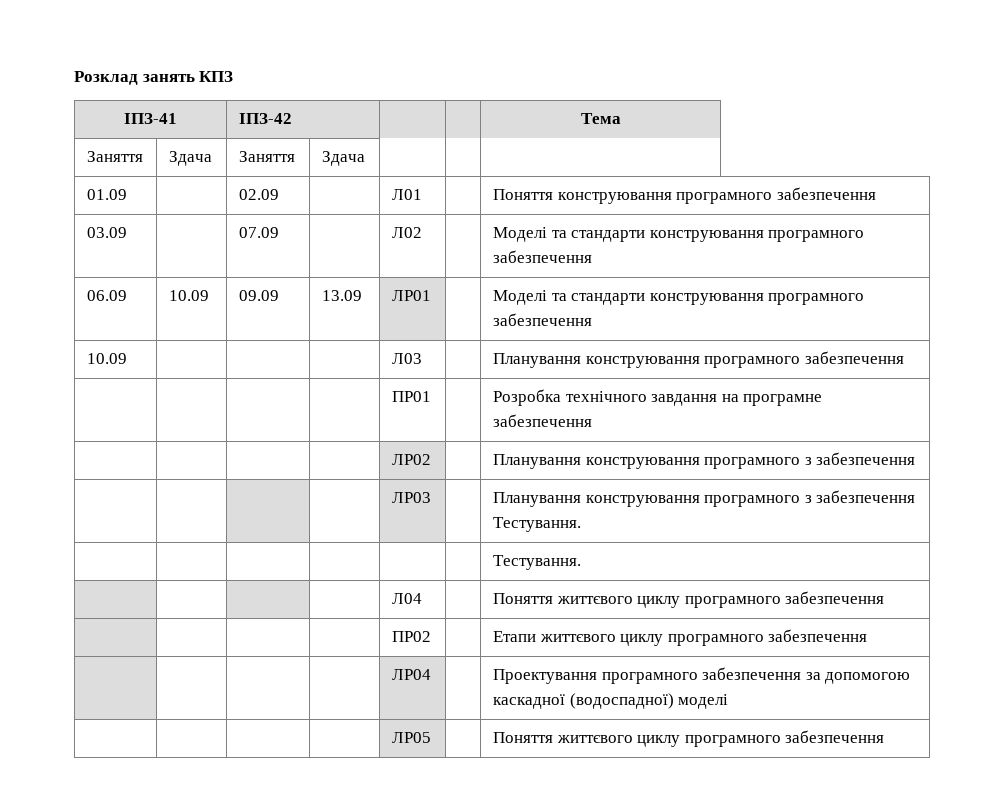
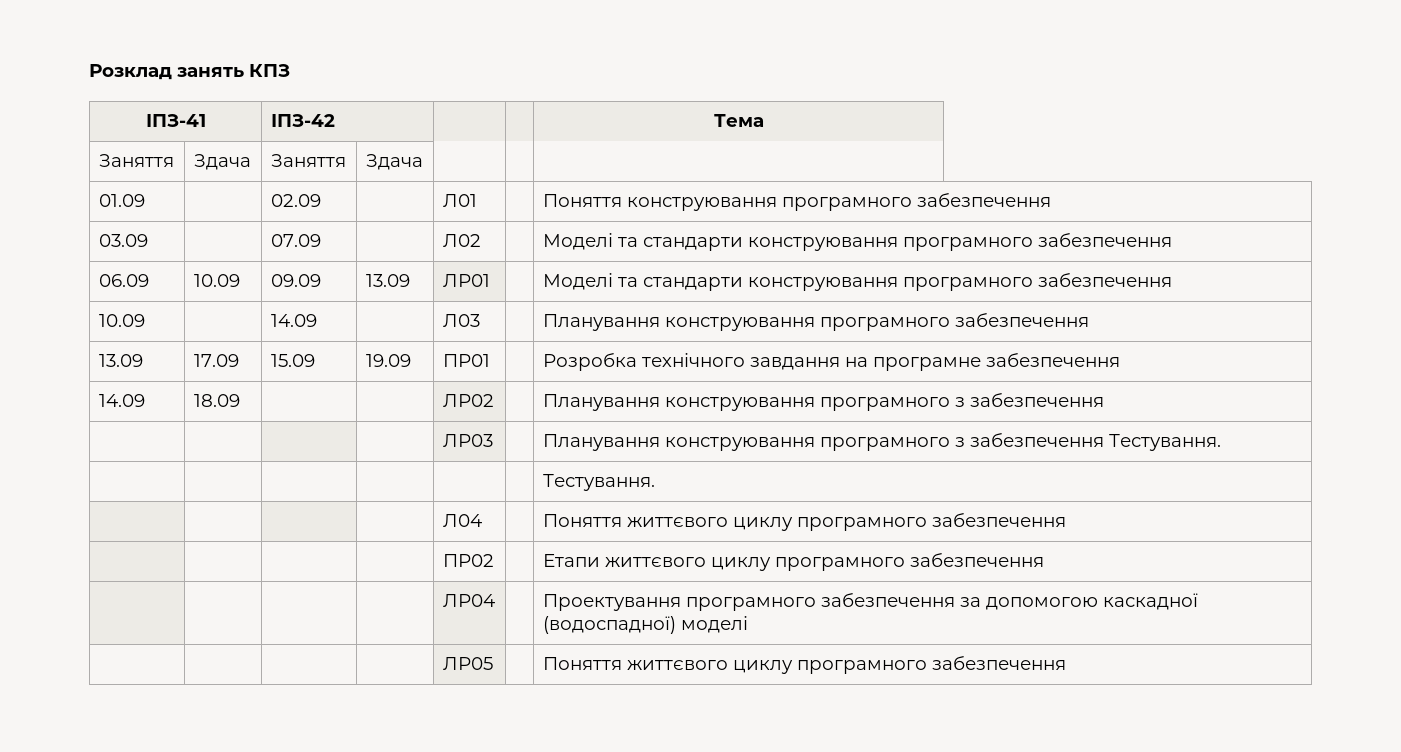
(127, 358) none -> [270,314,317,327] 14.09
(904, 357) | | | -> [98,354,143,367] [193,354,239,367] [270,354,315,367] [365,354,411,367] 13.09 | 17.09 | 15.09 | 19.09
(592, 420) | -> [98,394,145,407] [193,394,240,407] 14.09 | 18.09

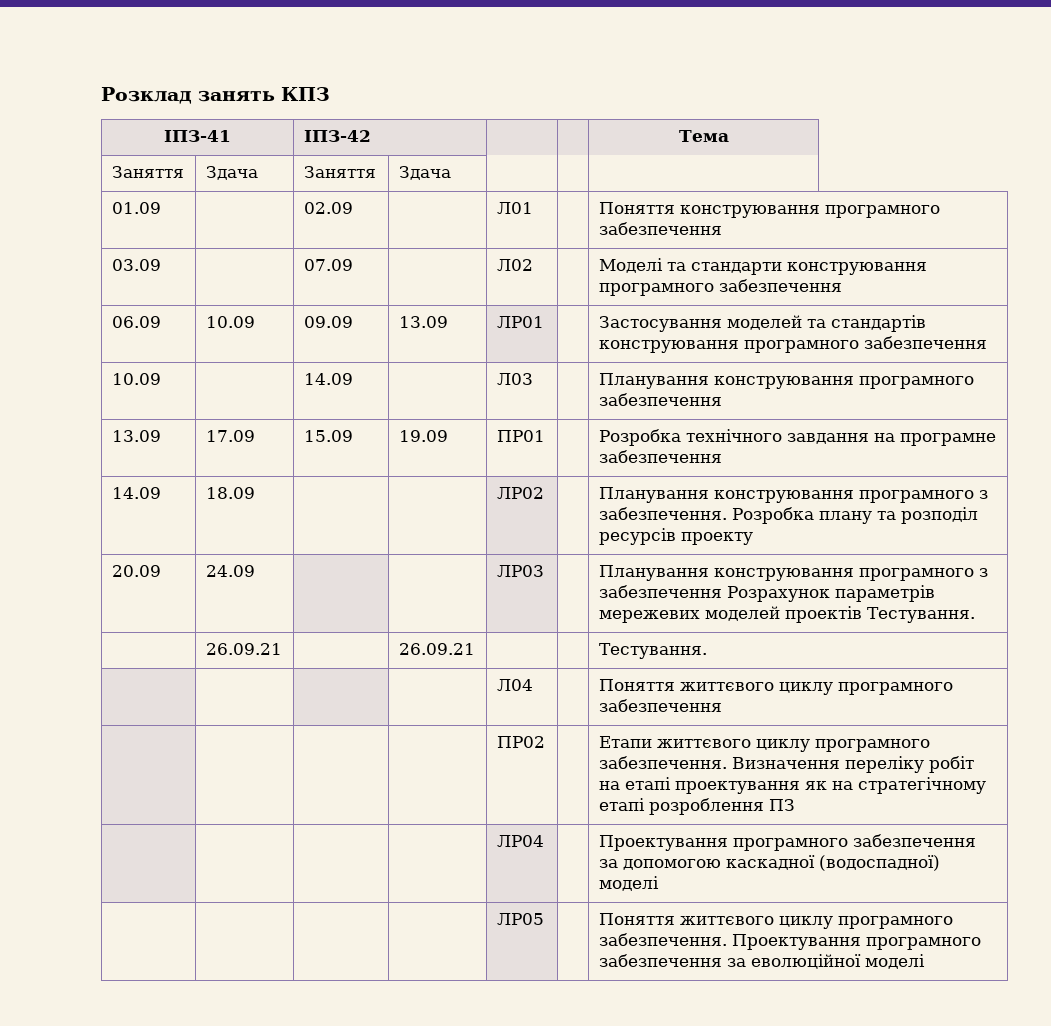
[542,273,743,291] Моделі та стандарти -> [598,315,926,332] Застосування моделей та стандартів
[969,393,1104,407] забезпечення // | -> [598,507,978,524] [598,528,753,545] [111,565,161,577] [205,565,255,577] забезпечення. Розробка плану та розподіл ресурсів проекту // 20.09 | 24.09
[1108,434,1221,451] Тестування. // | | | -> [726,585,935,602] [598,606,975,623] [205,643,282,655] [398,643,475,655] Розрахунок параметрів мережевих моделей проектів Тестування. // | 26.09.21 | | 26.09.21
[909,553,1044,567] забезпечення -> [598,756,974,773] [598,777,986,794] [598,798,795,815] забезпечення. Визначення переліку робіт на етапі проектування як на стратегічному етапі розроблення ПЗ
[931,656,1066,670] забезпечення -> [598,933,981,950] [598,954,925,969] забезпечення. Проектування програмного забезпечення за еволюційної моделі

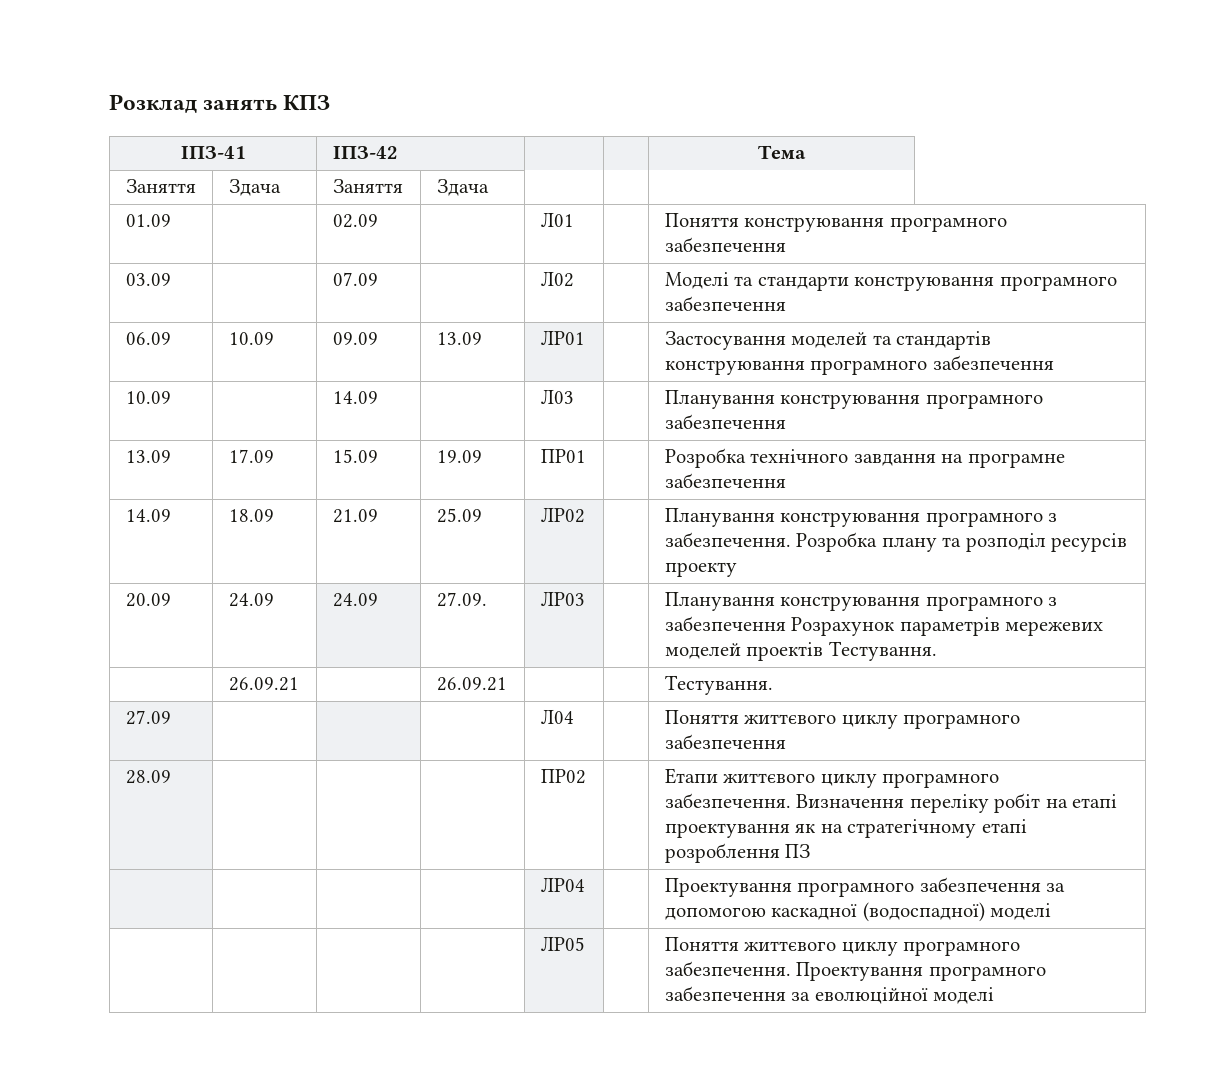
(255, 493) | -> [332,509,378,523] [436,508,482,523] 21.09 | 25.09
(255, 571) | -> [332,593,378,607] [436,592,487,607] 24.09 | 27.09.
(707, 651) none -> [125,710,171,725] 27.09
(722, 705) none -> [125,770,171,784] 28.09

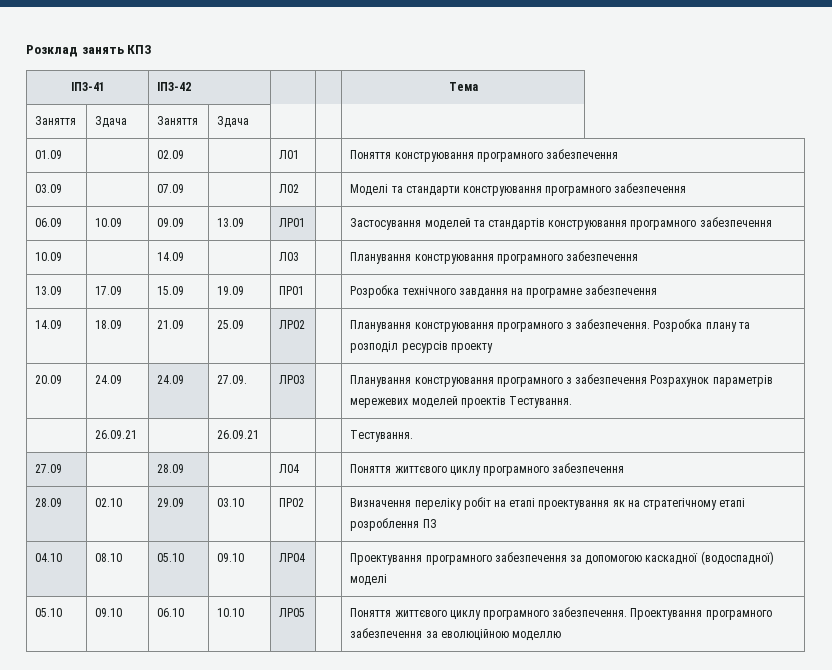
(171, 717) none -> [157,464,185,473] 28.09
[540,769,586,784] [664,768,1000,788] [664,793,791,808] | | | ПР02 | | Етапи життєвого циклу програмного забезпечення. -> [95,498,123,507] [157,498,185,507] [217,498,245,507] [279,498,305,507] 02.10 | 29.09 | 03.10 | ПР02 | |
(811, 851) | | | -> [35,553,63,562] [95,553,123,562] [157,553,185,562] [217,553,245,562] 04.10 | 08.10 | 05.10 | 09.10
(1052, 911) | | | -> [35,608,63,617] [95,608,123,617] [157,608,185,617] [217,608,245,617] 05.10 | 09.10 | 06.10 | 10.10
[814,987,995,1004] еволюційної моделі -> [440,629,561,641] еволюційною моделлю

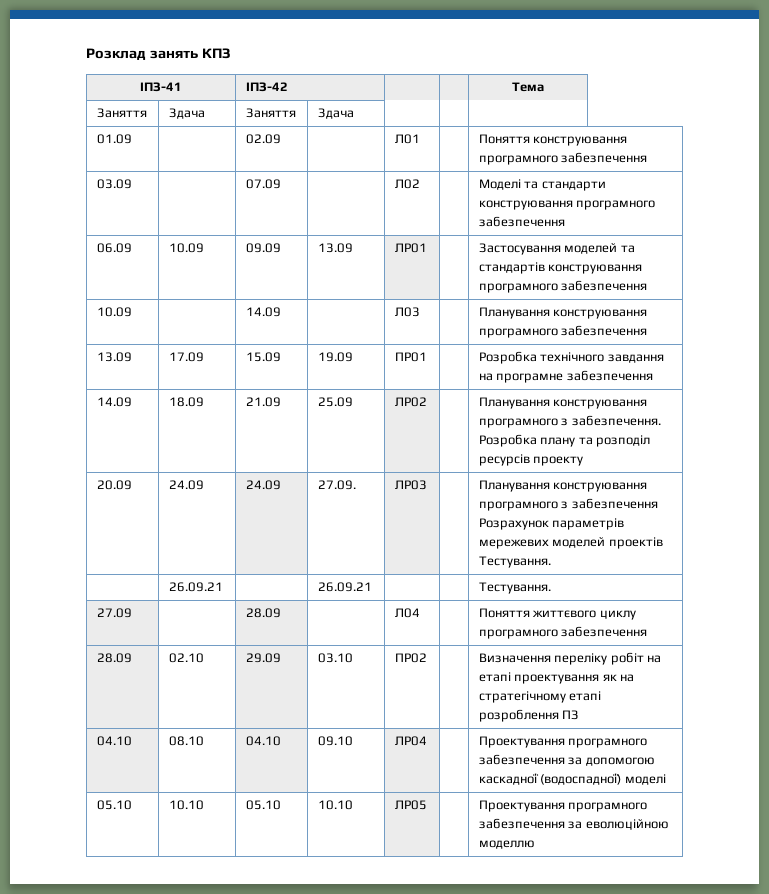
[157,553,185,562] 05.10 -> [245,736,281,746] 04.10
[95,608,123,617] [157,608,185,617] 09.10 | 06.10 -> [168,800,204,810] [245,800,281,810] 10.10 | 05.10
[350,607,628,620] Поняття життєвого циклу програмного забезпечення. -> (427, 805) none

